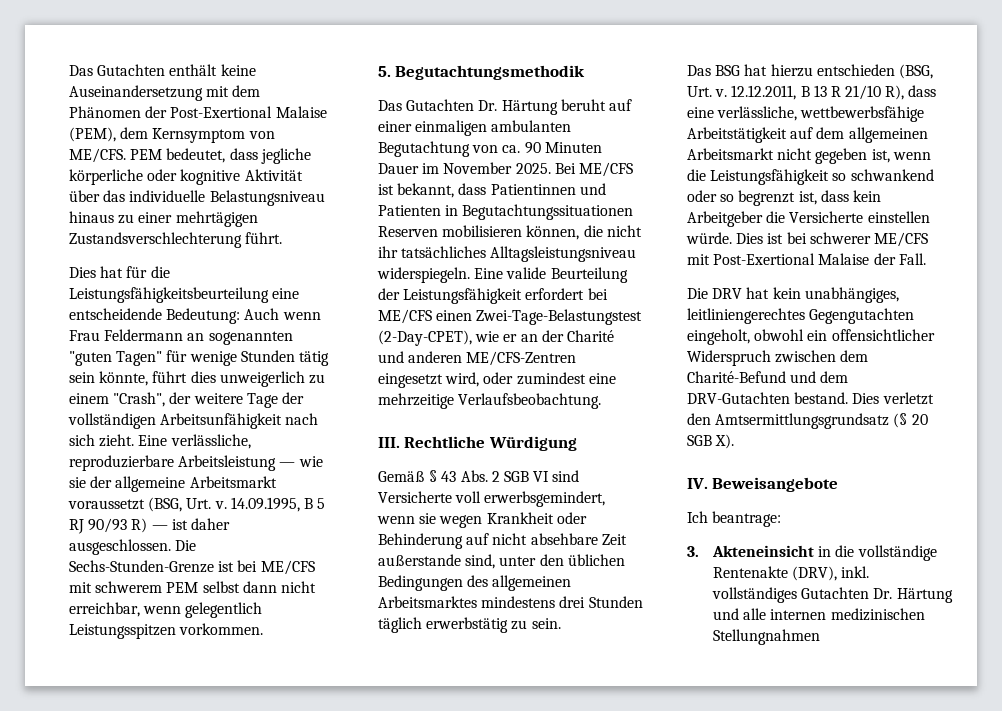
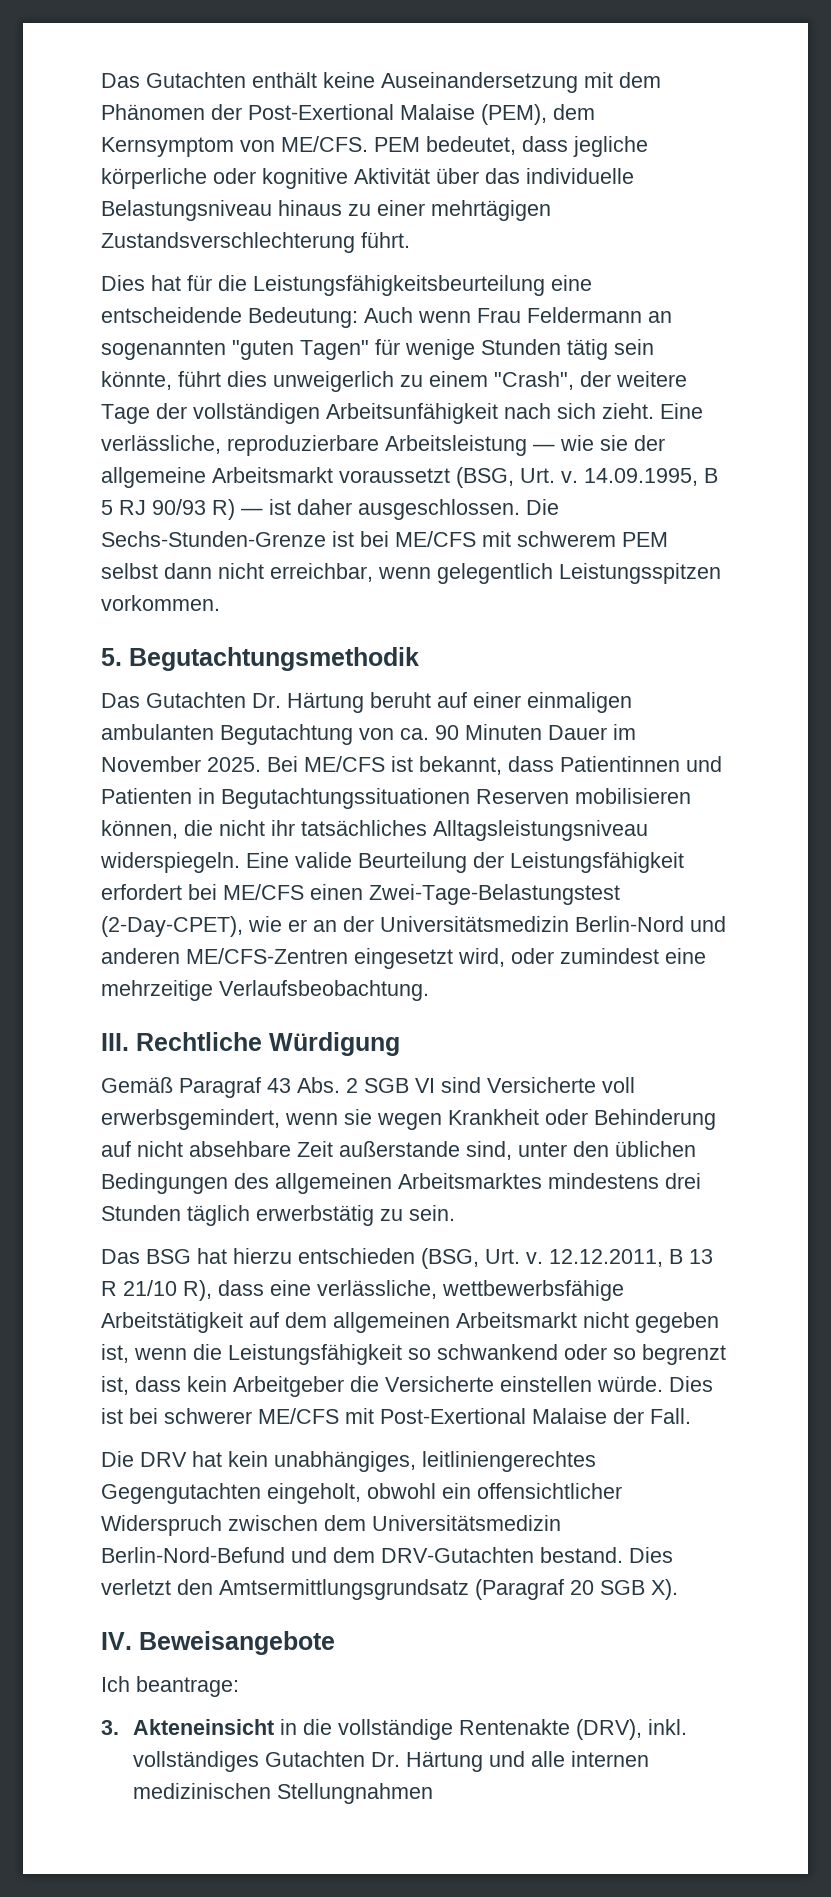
[566,330,614,342] Charité -> [380,916,684,932] Universitätsmedizin Berlin-Nord
[429,470,438,482] § -> [179,1077,261,1098] Paragraf
[687,371,786,383] Charité-Befund -> [372,1515,561,1531] [101,1547,285,1563] Universitätsmedizin Berlin-Nord-Befund
[893,413,908,428] (§ -> [475,1579,564,1600] (Paragraf

